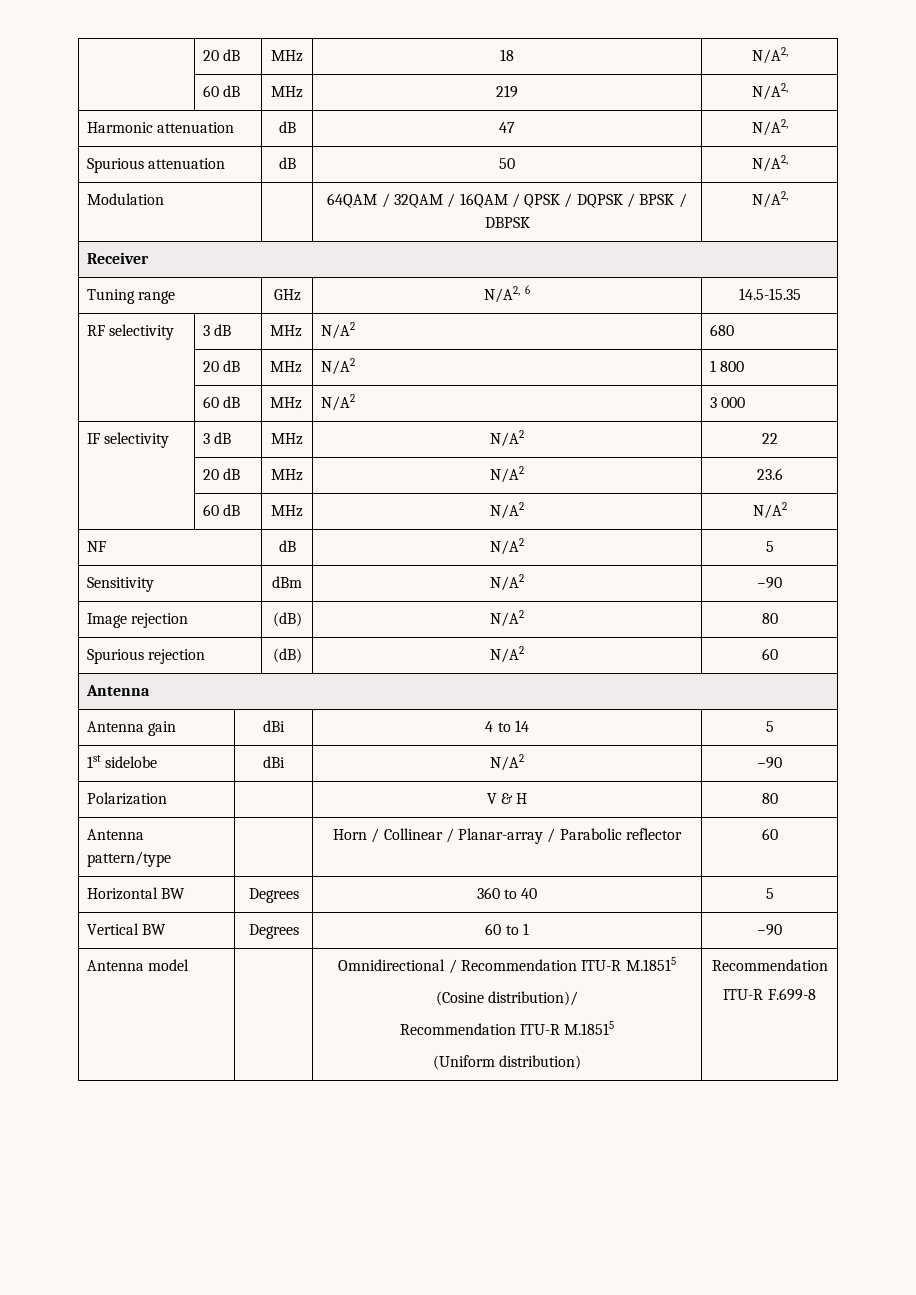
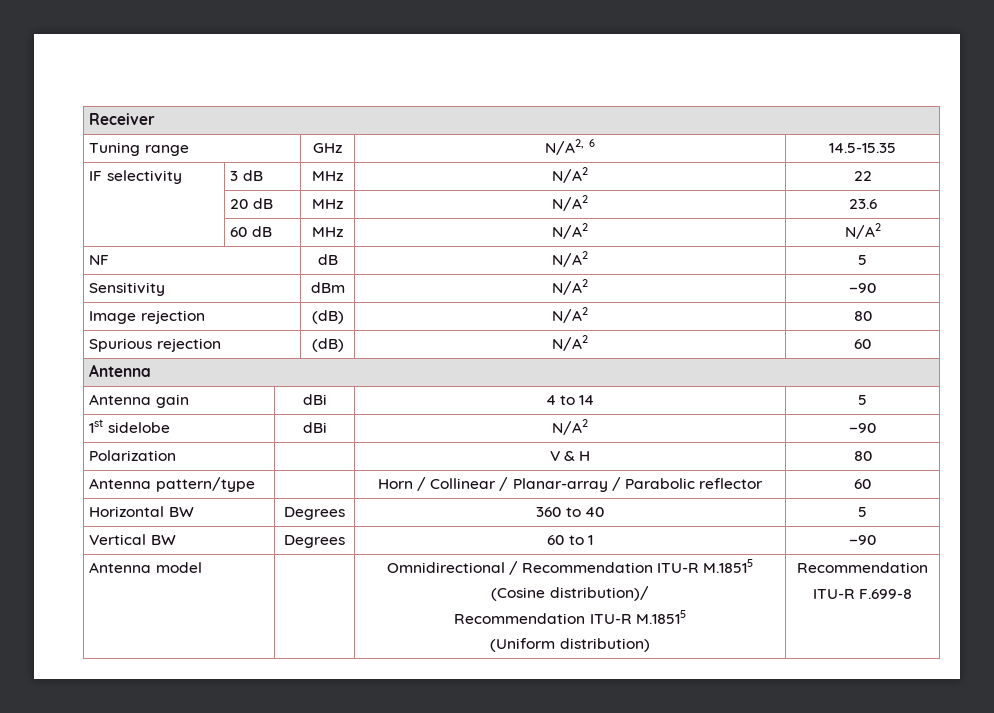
[203,49,241,61] [271,50,303,62] [500,49,514,61] [751,47,788,64] [203,85,241,97] [271,86,303,98] [496,85,518,98] [751,83,788,100] [87,122,235,133] [278,121,296,133] [499,122,515,133] [751,119,788,136] [87,158,226,173] [278,157,296,169] [499,158,515,169] [751,155,788,172] [87,193,165,205] [327,193,687,208] [484,217,530,228] [751,191,788,208] | 20 dB | MHz | 18 | N/A2, // | 60 dB | MHz | 219 | N/A2, // Harmonic attenuation | dB | 47 | N/A2, // Spurious attenuation | dB | 50 | N/A2, // Modulation | | 64QAM / 32QAM / 16QAM / QPSK / DQPSK / BPSK / DBPSK | N/A2, // -> (89, 119) none
[87,324,175,340] [203,324,232,336] [270,325,303,337] [321,322,356,339] [710,324,735,336] [203,360,241,372] [270,361,303,373] [321,358,356,375] [710,360,745,372] [203,396,241,408] [270,397,303,409] [321,394,356,411] [710,397,746,408] // RF selectivity | 3 dB | MHz | N/A2 | 680 // | 20 dB | MHz | N/A2 | 1 800 // | 60 dB | MHz | N/A2 | 3 000 -> (896, 148) none

